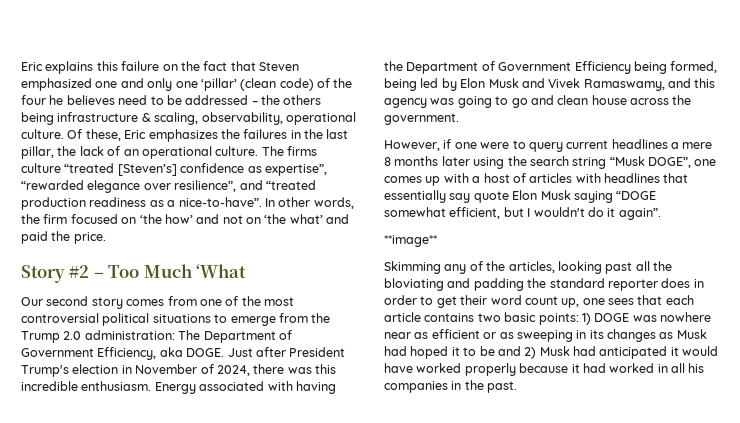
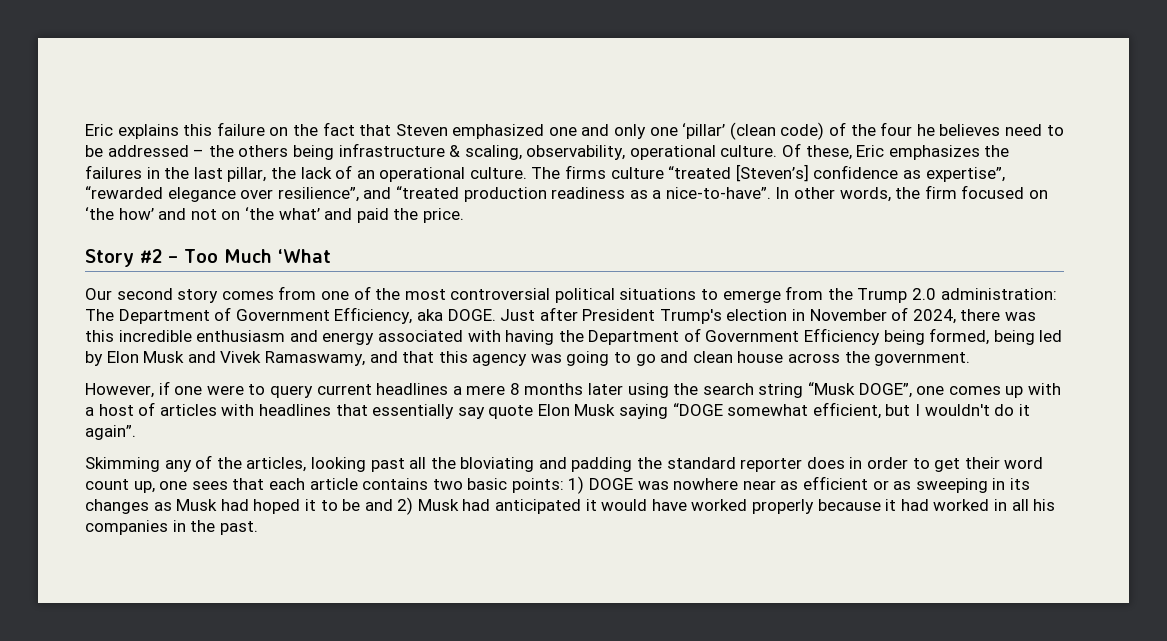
[81,381,196,394] enthusiasm. Energy -> [196,330,375,345] enthusiasm and energy
(691, 83) none -> [402,351,435,363] that
[384,235,437,247] // **image** -> (136, 432) none

